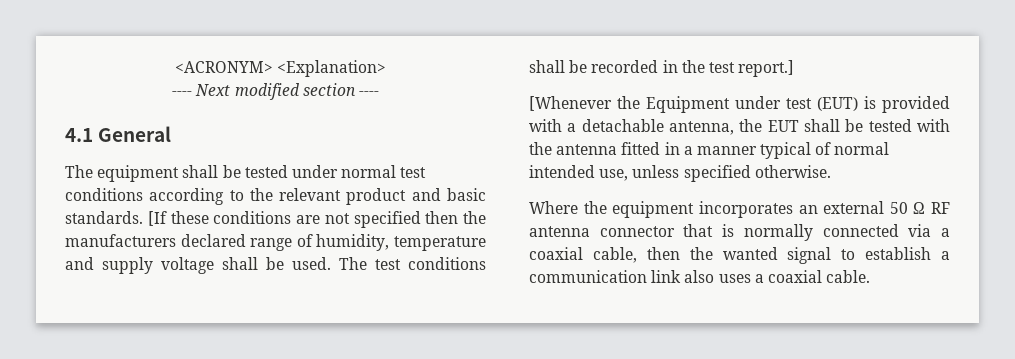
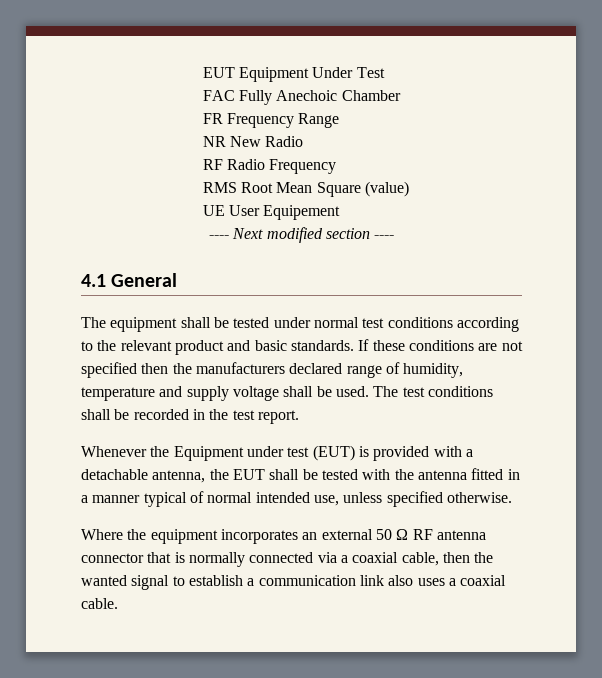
[174,60,387,77] <ACRONYM> <Explanation> -> [202,67,385,82] [202,90,401,105] [202,113,340,128] [202,136,304,147] [202,159,337,174] [202,181,409,197] [202,205,341,220] EUT Equipment Under Test // FAC Fully Anechoic Chamber // FR Frequency Range // NR New Radio // RF Radio Frequency // RMS Root Mean Square (value) // UE User Equipement
[147,211,167,226] [If -> [358,339,370,351] If
[738,60,795,77] [529,96,612,111] report.] // [Whenever -> [257,410,299,424] [81,446,147,457] report. // Whenever

